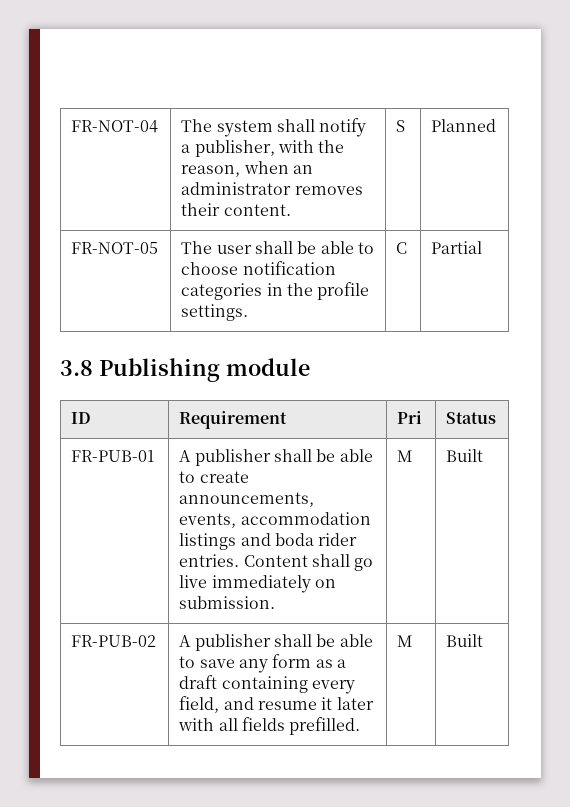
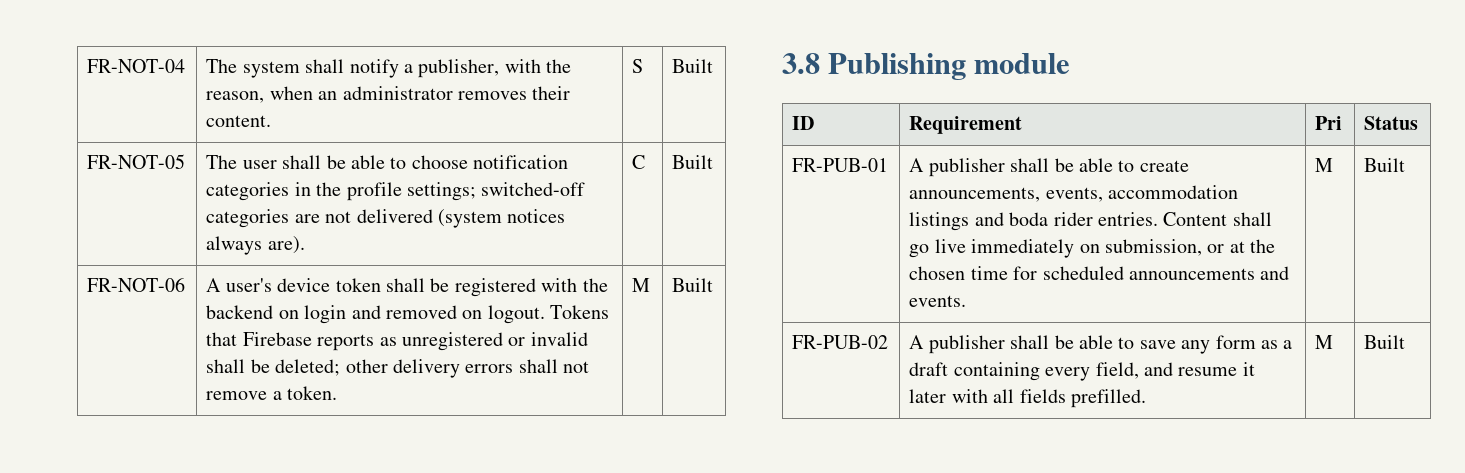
[431,119,497,132] Planned -> [672,59,714,73] Built
[181,304,249,321] [396,242,408,254] [431,241,483,254] settings. | C | Partial -> [407,182,586,201] [206,209,566,228] [206,236,305,255] [632,155,646,169] [672,155,714,169] [87,277,186,292] [206,278,608,297] [206,305,610,324] [206,332,588,351] [206,359,590,378] [206,386,338,400] [632,278,651,292] [672,278,714,292] settings; switched-off categories are not delivered (system notices always are). | C | Built // FR-NOT-06 | A user's device token shall be registered with the backend on login and removed on logout. Tokens that Firebase reports as unregistered or invalid shall be deleted; other delivery errors shall not remove a token. | M | Built
[179,596,276,609] submission. -> [1105,239,1276,256] [909,266,1290,280] [909,295,967,307] submission, or at the chosen time for scheduled announcements and events.

